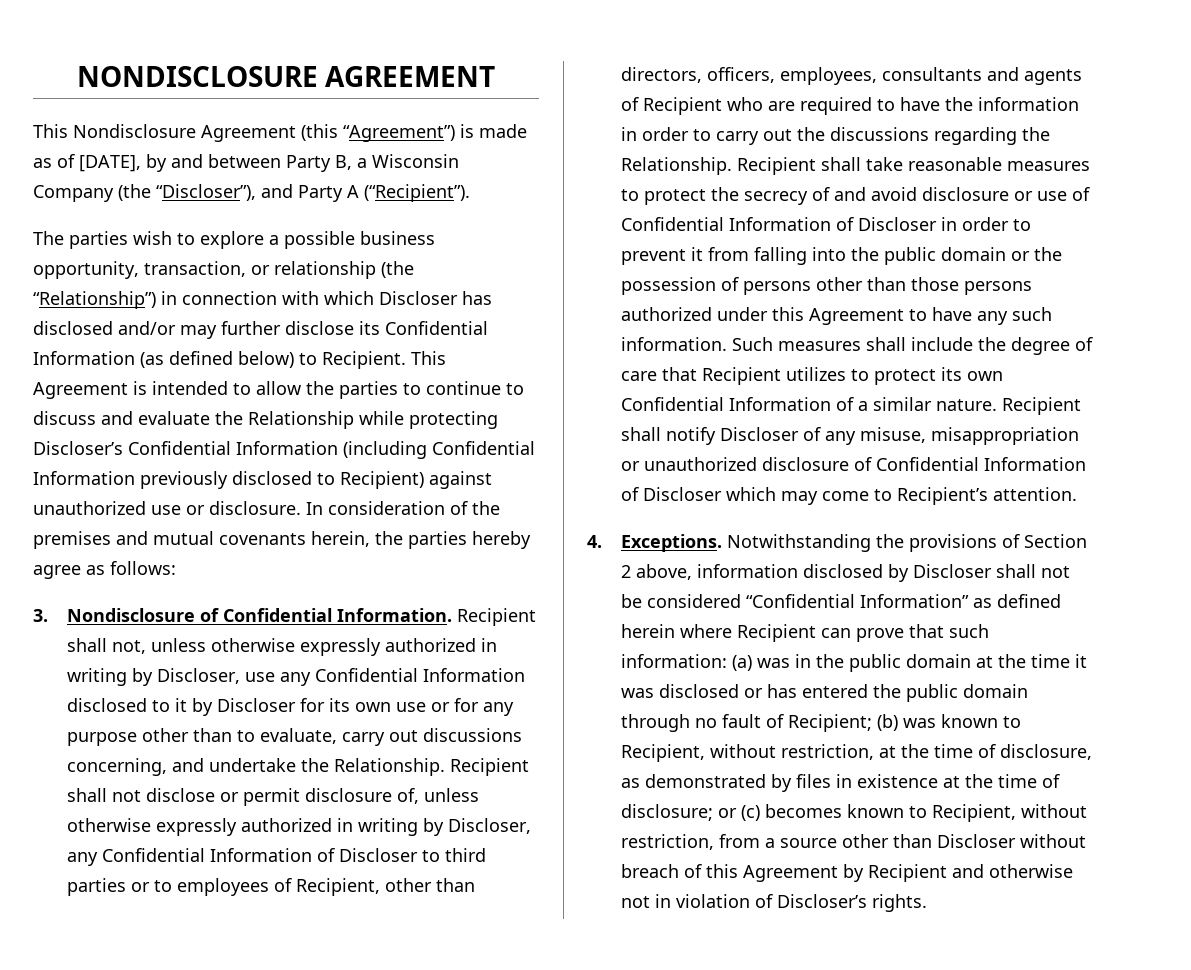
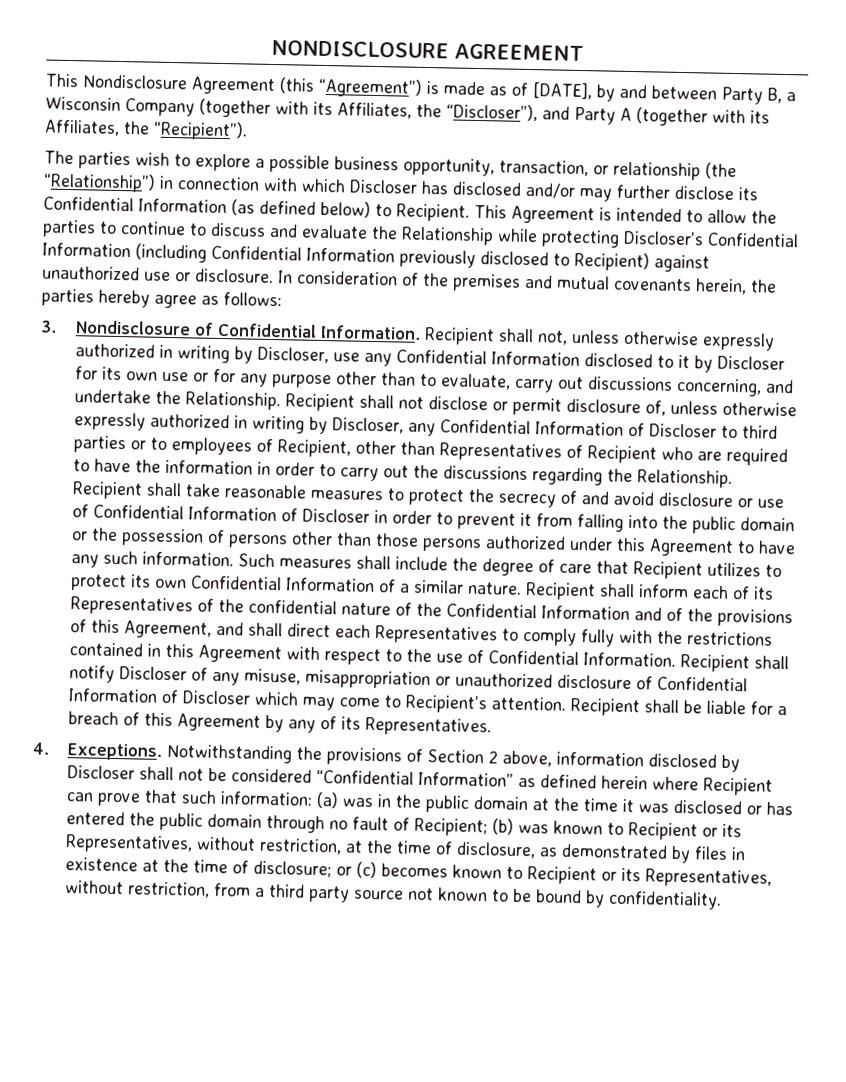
[118,184,470,202] (the “Discloser”), and Party A (“Recipient”). -> [199,98,770,127] [44,119,248,141] (together with its Affiliates, the “Discloser”), and Party A (together with its Affiliates, the “Recipient”).
[621,67,1083,85] directors, officers, employees, consultants and agents -> [438,442,562,462] Representatives
(662, 434) none -> [637,584,774,600] [69,596,793,628] [69,619,773,647] [68,642,789,673] inform each of its Representatives of the confidential nature of the Confidential Information and of the provisions of this Agreement, and shall direct each Representatives to comply fully with the restrictions contained in this Agreement with respect to the use of Confidential Information. Recipient shall
(1078, 494) none -> [569,697,787,717] [67,711,492,737] Recipient shall be liable for a breach of this Agreement by any of its Representatives.
[621,744,706,762] Recipient, -> [627,822,742,841] [64,834,193,854] Recipient or its Representatives,
[932,804,1088,822] [621,834,1087,850] [621,864,1074,882] [621,894,928,912] Recipient, without restriction, from a source other than Discloser without breach of this Agreement by Recipient and otherwise not in violation of Discloser’s rights. -> [526,866,772,888] [64,880,722,910] Recipient or its Representatives, without restriction, from a third party source not known to be bound by confidentiality.

